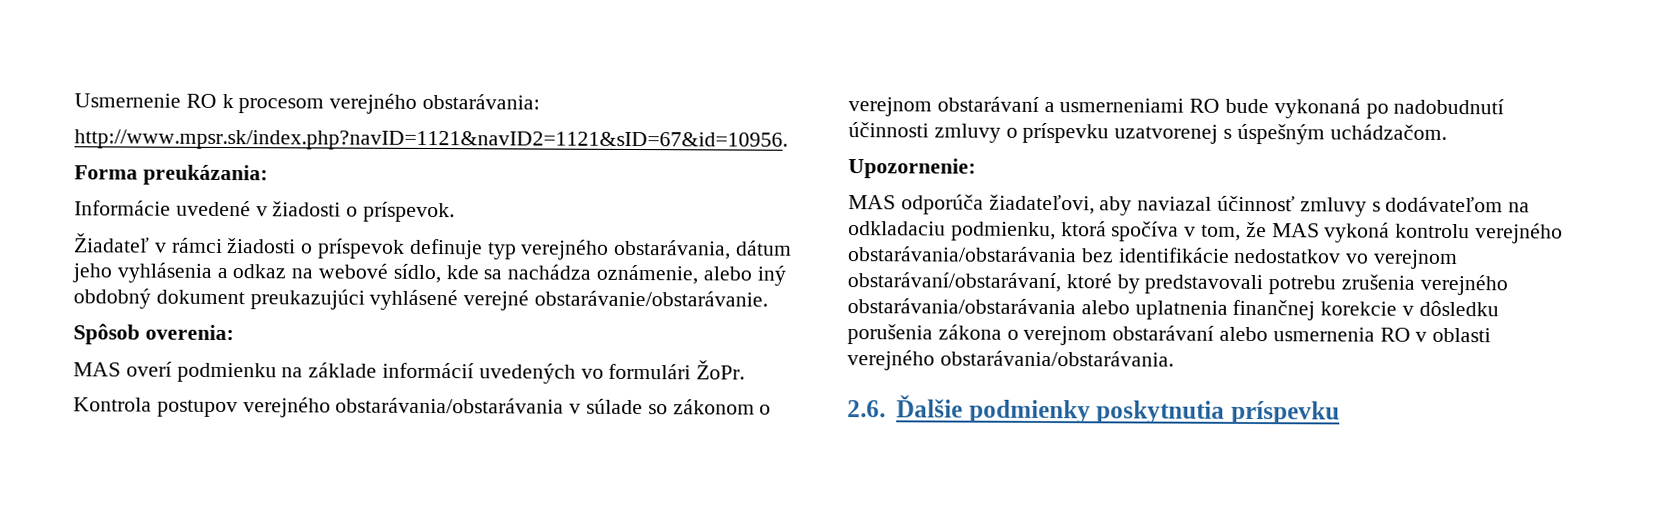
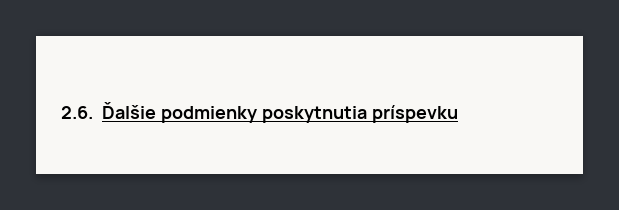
[74,93,541,114] [74,129,788,152] [74,164,268,186] [74,200,456,223] [74,233,793,260] [72,262,786,286] [73,288,769,311] [73,323,234,345] [73,360,746,384] [73,397,772,418] [848,96,1505,119] [848,122,1447,145] [848,158,976,179] [848,194,1531,217] [848,221,1564,244] [847,246,1459,270] [847,272,1508,296] [847,298,1499,321] [847,324,1492,346] [847,350,1174,371] Usmernenie RO k procesom verejného obstarávania: // http://www.mpsr.sk/index.php?navID=1121&navID2=1121&sID=67&id=10956. // Forma preukázania: // Informácie uvedené v žiadosti o príspevok. // Žiadateľ v rámci žiadosti o príspevok definuje typ verejného obstarávania, dátum jeho vyhlásenia a odkaz na webové sídlo, kde sa nachádza oznámenie, alebo iný obdobný dokument preukazujúci vyhlásené verejné obstarávanie/obstarávanie. // Spôsob overenia: // MAS overí podmienku na základe informácií uvedených vo formulári ŽoPr. // Kontrola postupov verejného obstarávania/obstarávania v súlade so zákonom o verejnom obstarávaní a usmerneniami RO bude vykonaná po nadobudnutí účinnosti zmluvy o príspevku uzatvorenej s úspešným uchádzačom. // Upozornenie: // MAS odporúča žiadateľovi, aby naviazal účinnosť zmluvy s dodávateľom na odkladaciu podmienku, ktorá spočíva v tom, že MAS vykoná kontrolu verejného obstarávania/obstarávania bez identifikácie nedostatkov vo verejnom obstarávaní/obstarávaní, ktoré by predstavovali potrebu zrušenia verejného obstarávania/obstarávania alebo uplatnenia finančnej korekcie v dôsledku porušenia zákona o verejnom obstarávaní alebo usmernenia RO v oblasti verejného obstarávania/obstarávania. // -> (61, 112) none

